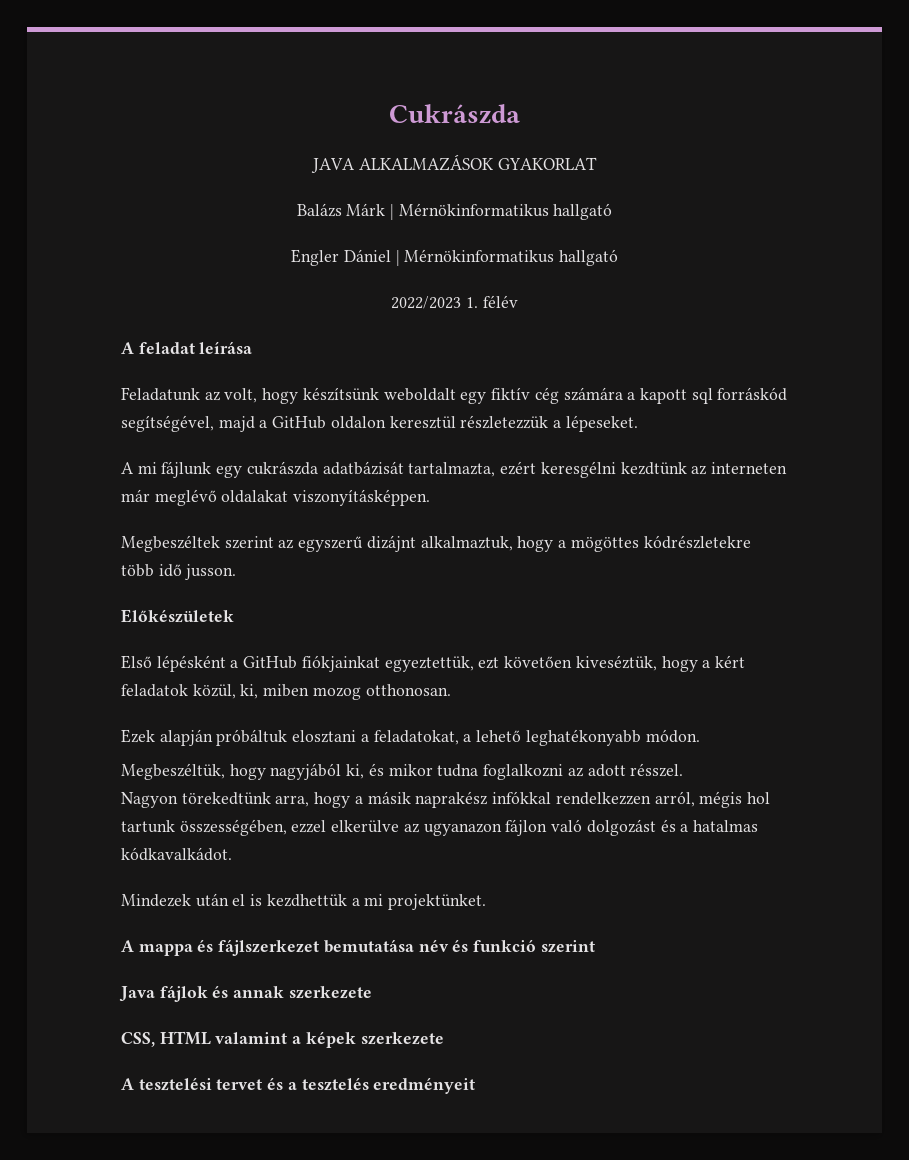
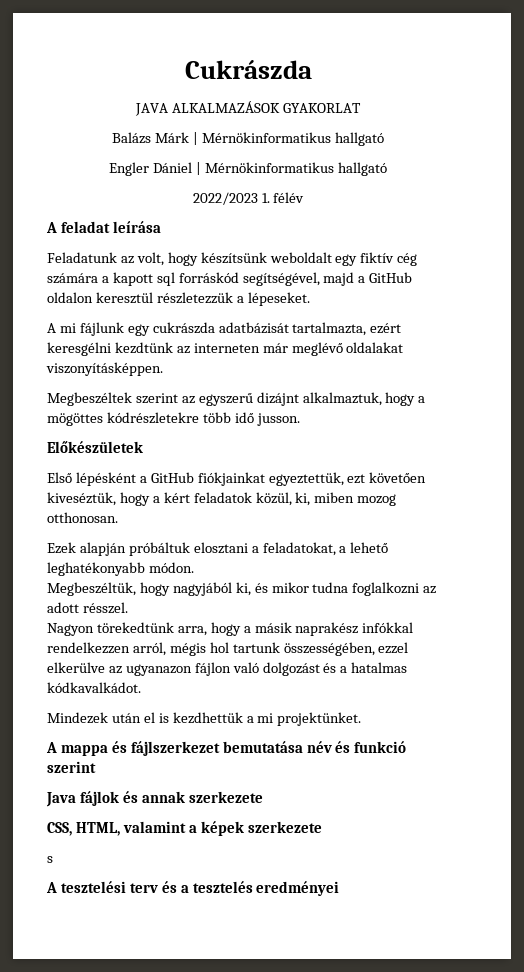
[159,1031,211,1045] HTML -> [75,822,120,836] HTML,
(444, 1038) none -> [47,856,53,863] // s
[216,1079,263,1090] tervet -> [129,883,158,893] terv
[373,1077,476,1094] eredményeit -> [256,881,340,896] eredményei

